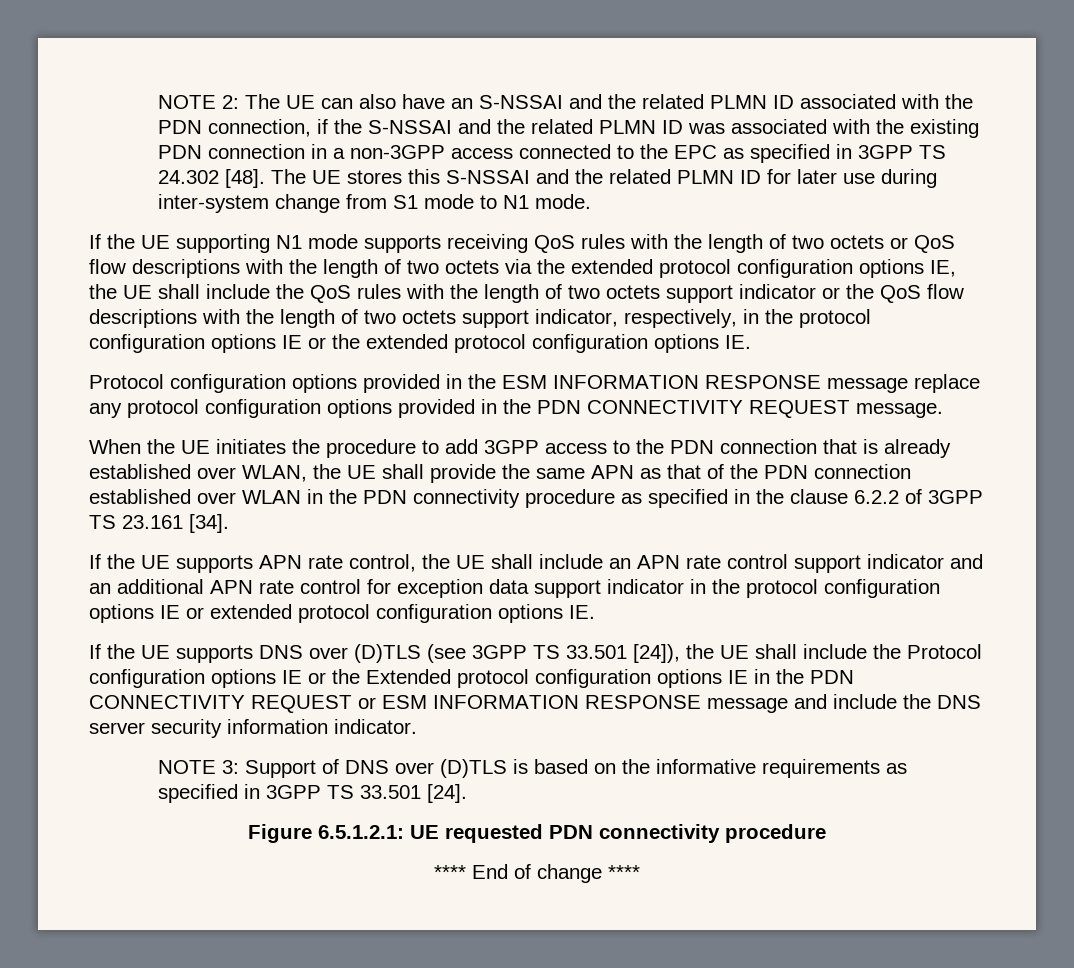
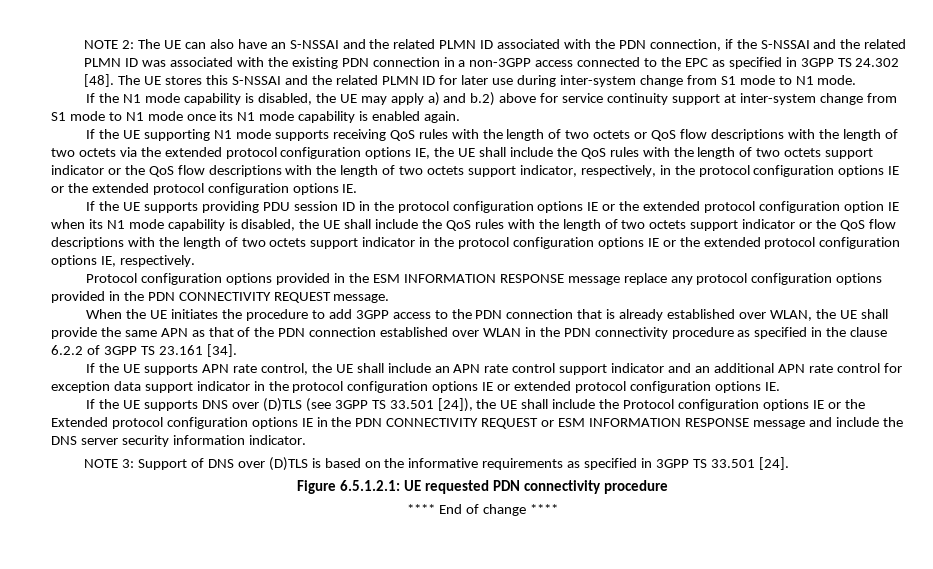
(592, 201) none -> [86,92,897,106] [51,111,460,123] // If the N1 mode capability is disabled, the UE may apply a) and b.2) above for service continuity support at inter-system change from S1 mode to N1 mode once its N1 mode capability is enabled again.
(751, 342) none -> [86,201,899,213] [51,219,896,231] [51,237,901,249] [51,255,195,267] // If the UE supports providing PDU session ID in the protocol configuration options IE or the extended protocol configuration option IE when its N1 mode capability is disabled, the UE shall include the QoS rules with the length of two octets support indicator or the QoS flow descriptions with the length of two octets support indicator in the protocol configuration options IE or the extended protocol configuration options IE, respectively.

